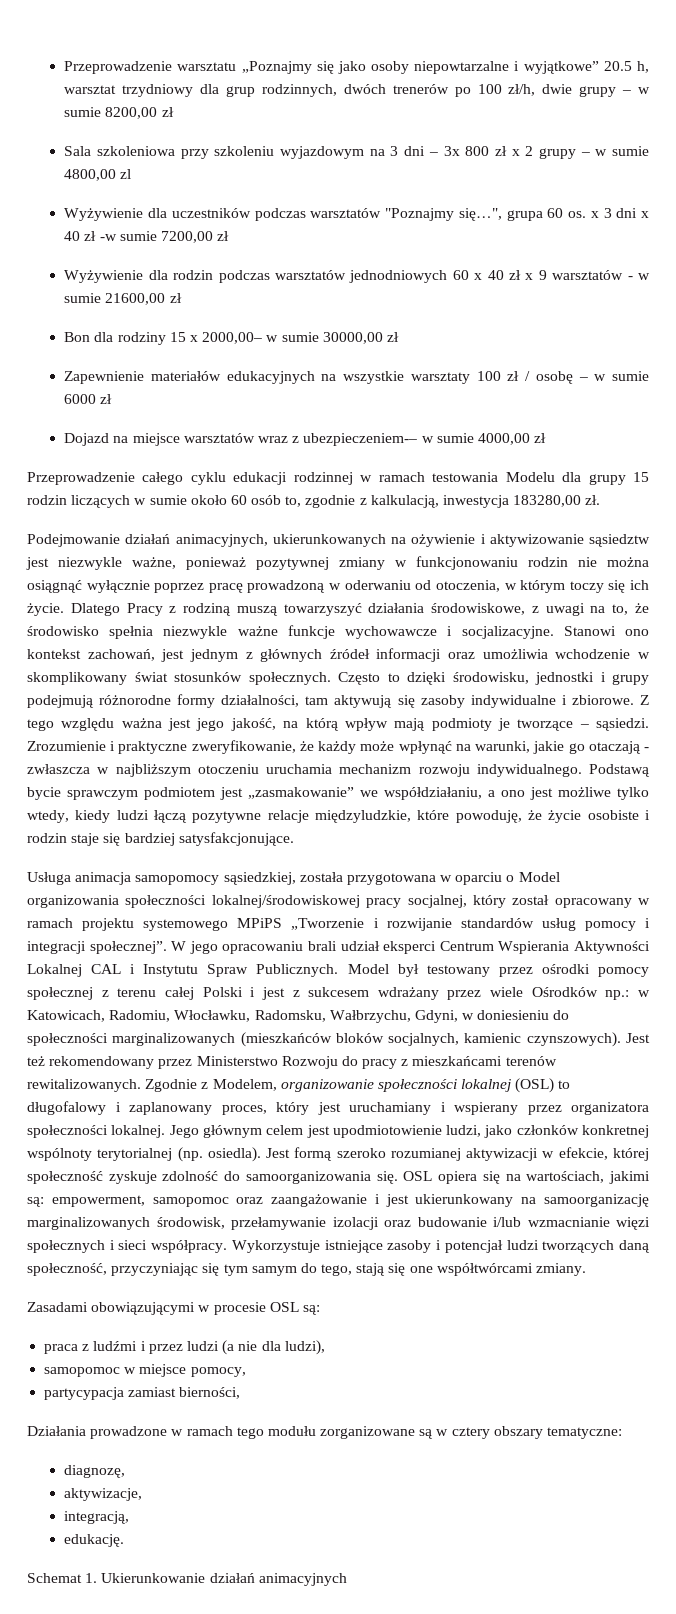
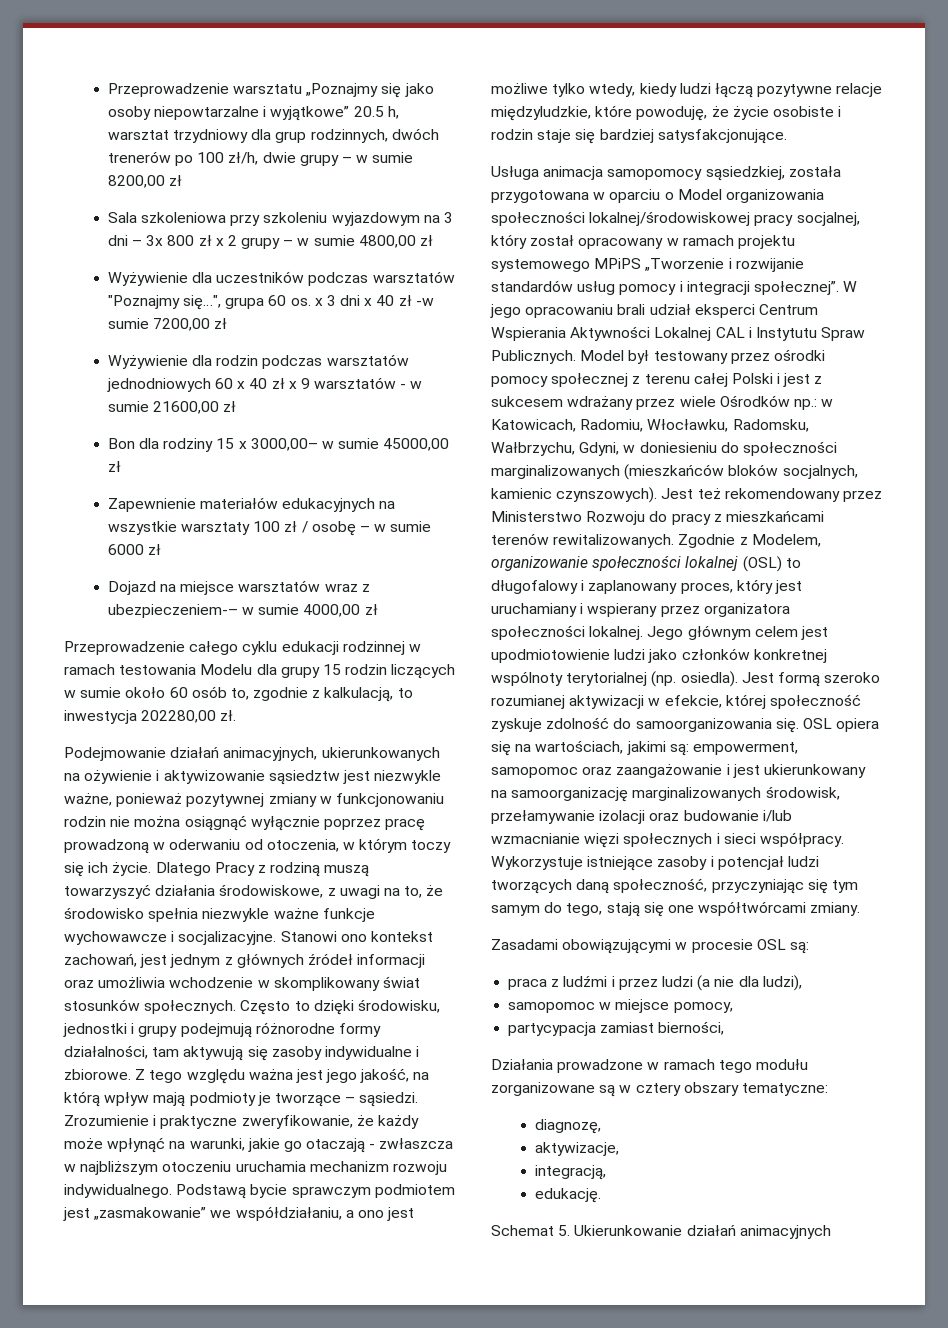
[120,169,132,179] zl -> [420,235,434,246] zł
[202,332,383,344] 2000,00– w sumie 30000,00 -> [250,438,450,451] 3000,00– w sumie 45000,00
[443,495,582,508] inwestycja 183280,00 -> [397,688,413,698] [64,710,217,724] to inwestycja 202280,00
[446,1125,482,1137] ludzi, -> [614,649,646,660] ludzi
[85,1573,98,1583] 1. -> [558,1225,571,1236] 5.

